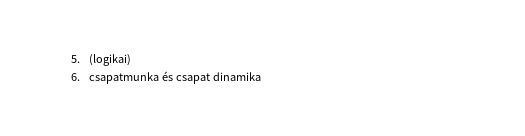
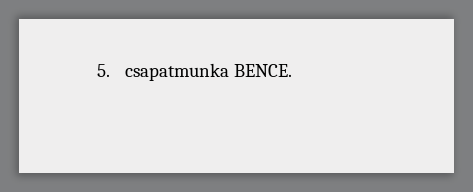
[88,54,131,66] [71,71,261,84] (logikai) // 6. csapatmunka és csapat dinamika -> [125,63,293,81] csapatmunka BENCE.

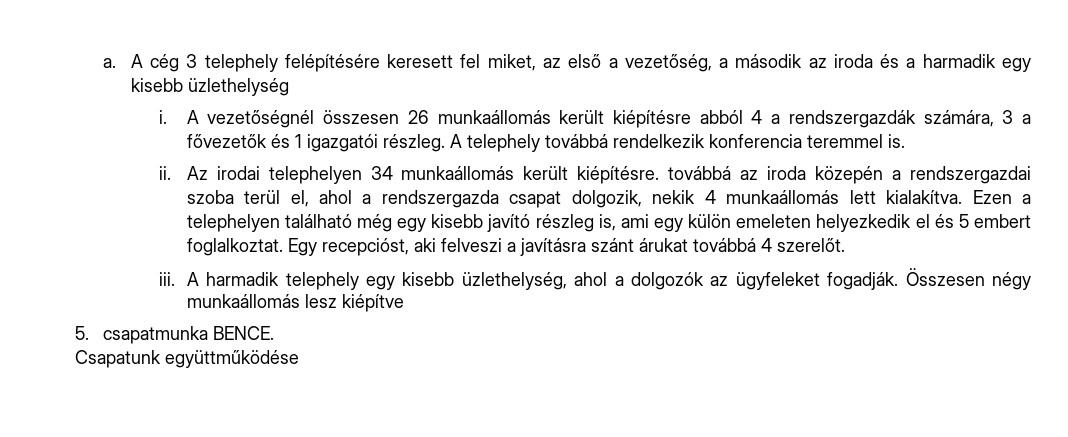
(96, 70) none -> [102,54,1031,72] [130,78,289,96] [158,110,1031,128] [186,134,905,152] [158,166,1031,184] [186,190,1032,208] [186,214,1031,232] [186,238,845,256] [158,268,1032,290] [186,294,404,312] a. A cég 3 telephely felépítésére keresett fel miket, az első a vezetőség, a második az iroda és a harmadik egy kisebb üzlethelység // i. A vezetőségnél összesen 26 munkaállomás került kiépítésre abból 4 a rendszergazdák számára, 3 a fővezetők és 1 igazgatói részleg. A telephely továbbá rendelkezik konferencia teremmel is. // ii. Az irodai telephelyen 34 munkaállomás került kiépítésre. továbbá az iroda közepén a rendszergazdai szoba terül el, ahol a rendszergazda csapat dolgozik, nekik 4 munkaállomás lett kialakítva. Ezen a telephelyen található még egy kisebb javító részleg is, ami egy külön emeleten helyezkedik el és 5 embert foglalkoztat. Egy recepcióst, aki felveszi a javításra szánt árukat továbbá 4 szerelőt. // iii. A harmadik telephely egy kisebb üzlethelység, ahol a dolgozók az ügyfeleket fogadják. Összesen négy munkaállomás lesz kiépítve //
(293, 70) none -> [74,350,299,368] // Csapatunk együttműködése

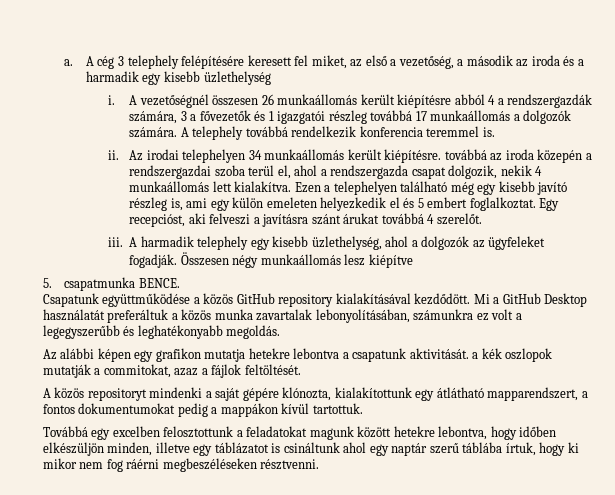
[382,134,445,152] részleg. -> [328,110,572,124] [129,127,178,138] részleg továbbá 17 munkaállomás a dolgozók számára.
(299, 359) none -> [193,293,588,307] [42,309,522,323] [42,325,281,339] [42,348,553,362] [42,364,301,378] [42,387,588,401] [42,403,363,417] [42,426,557,440] [42,442,579,456] [42,458,320,472] a közös GitHub repository kialakításával kezdődött. Mi a GitHub Desktop használatát preferáltuk a közös munka zavartalak lebonyolításában, számunkra ez volt a legegyszerűbb és leghatékonyabb megoldás. // Az alábbi képen egy grafikon mutatja hetekre lebontva a csapatunk aktivitását. a kék oszlopok mutatják a commitokat, azaz a fájlok feltöltését. // A közös repositoryt mindenki a saját gépére klónozta, kialakítottunk egy átlátható mapparendszert, a fontos dokumentumokat pedig a mappákon kívül tartottuk. // Továbbá egy excelben felosztottunk a feladatokat magunk között hetekre lebontva, hogy időben elkészüljön minden, illetve egy táblázatot is csináltunk ahol egy naptár szerű táblába írtuk, hogy ki mikor nem fog ráérni megbeszéléseken résztvenni.

